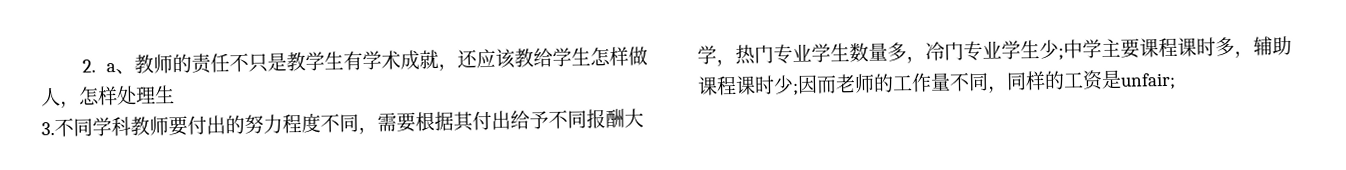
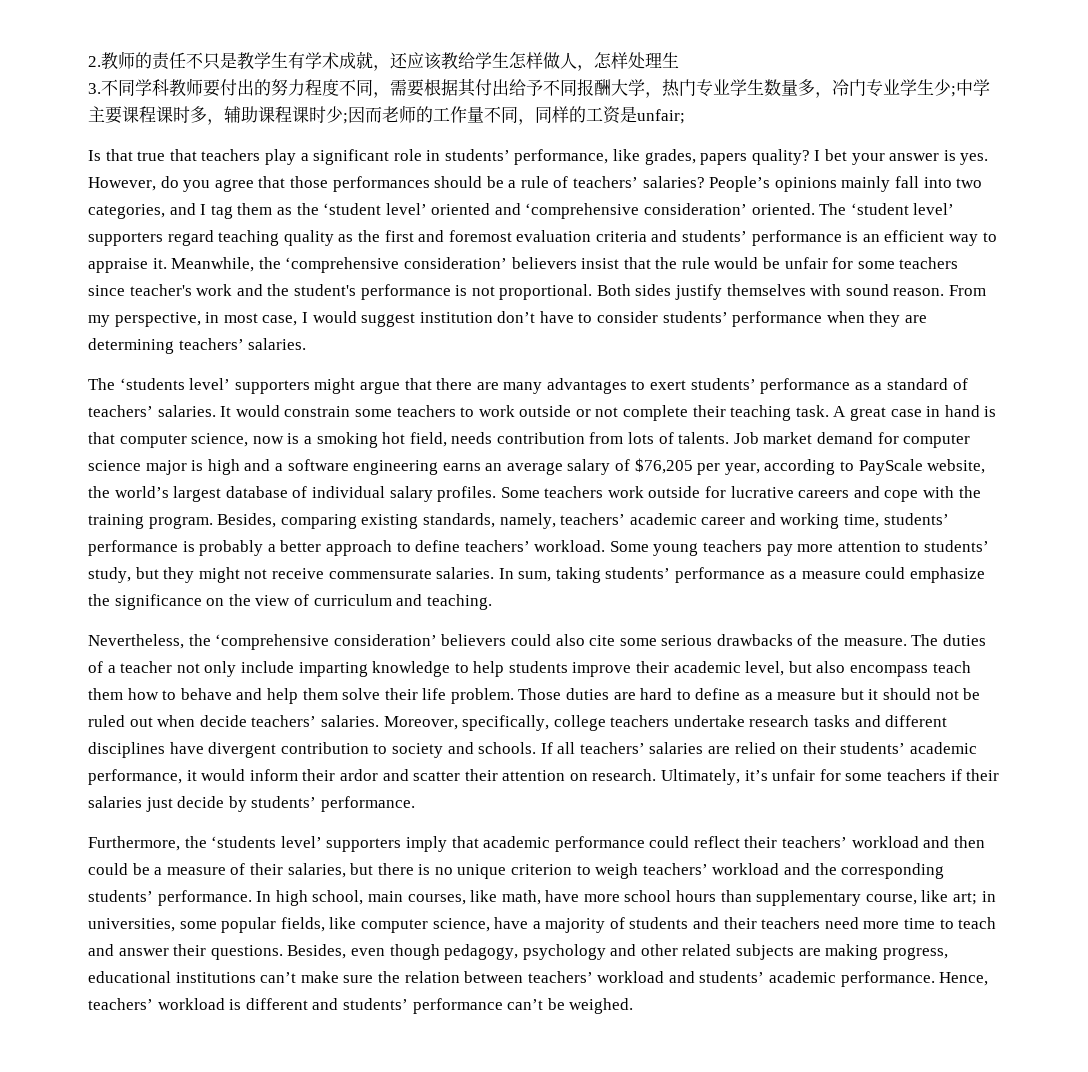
[106,63,135,75] a、 -> (101, 61) none
(1176, 81) none -> [88,149,989,165] [88,176,983,192] [88,203,955,219] [88,230,997,246] [88,257,959,273] [88,284,987,300] [88,311,928,327] [88,338,307,354] [88,378,968,394] [88,405,997,421] [88,432,971,448] [88,458,986,475] [88,486,981,502] [88,513,949,529] [88,540,990,556] [88,567,986,583] [88,594,492,610] [88,634,986,650] [88,661,971,677] [88,688,981,704] [88,715,948,731] [88,742,978,758] [88,769,1000,785] [88,796,415,812] [88,836,985,852] [88,863,945,879] [88,890,996,906] [88,917,997,933] [88,944,948,960] [88,971,989,987] [88,998,634,1014] // Is that true that teachers play a significant role in students’ performance, like grades, papers quality? I bet your answer is yes. However, do you agree that those performances should be a rule of teachers’ salaries? People’s opinions mainly fall into two categories, and I tag them as the ‘student level’ oriented and ‘comprehensive consideration’ oriented. The ‘student level’ supporters regard teaching quality as the first and foremost evaluation criteria and students’ performance is an efficient way to appraise it. Meanwhile, the ‘comprehensive consideration’ believers insist that the rule would be unfair for some teachers since teacher's work and the student's performance is not proportional. Both sides justify themselves with sound reason. From my perspective, in most case, I would suggest institution don’t have to consider students’ performance when they are determining teachers’ salaries. // The ‘students level’ supporters might argue that there are many advantages to exert students’ performance as a standard of teachers’ salaries. It would constrain some teachers to work outside or not complete their teaching task. A great case in hand is that computer science, now is a smoking hot field, needs contribution from lots of talents. Job market demand for computer science major is high and a software engineering earns an average salary of $76,205 per year, according to PayScale website, the world’s largest database of individual salary profiles. Some teachers work outside for lucrative careers and cope with the training program. Besides, comparing existing standards, namely, teachers’ academic career and working time, students’ performance is probably a better approach to define teachers’ workload. Some young teachers pay more attention to students’ study, but they might not receive commensurate salaries. In sum, taking students’ performance as a measure could emphasize the significance on the view of curriculum and teaching. // Nevertheless, the ‘comprehensive consideration’ believers could also cite some serious drawbacks of the measure. The duties of a teacher not only include imparting knowledge to help students improve their academic level, but also encompass teach them how to behave and help them solve their life problem. Those duties are hard to define as a measure but it should not be ruled out when decide teachers’ salaries. Moreover, specifically, college teachers undertake research tasks and different disciplines have divergent contribution to society and schools. If all teachers’ salaries are relied on their students’ academic performance, it would inform their ardor and scatter their attention on research. Ultimately, it’s unfair for some teachers if their salaries just decide by students’ performance. // Furthermore, the ‘students level’ supporters imply that academic performance could reflect their teachers’ workload and then could be a measure of their salaries, but there is no unique criterion to weigh teachers’ workload and the corresponding students’ performance. In high school, main courses, like math, have more school hours than supplementary course, like art; in universities, some popular fields, like computer science, have a majority of students and their teachers need more time to teach and answer their questions. Besides, even though pedagogy, psychology and other related subjects are making progress, educational institutions can’t make sure the relation between teachers’ workload and students’ academic performance. Hence, teachers’ workload is different and students’ performance can’t be weighed.

